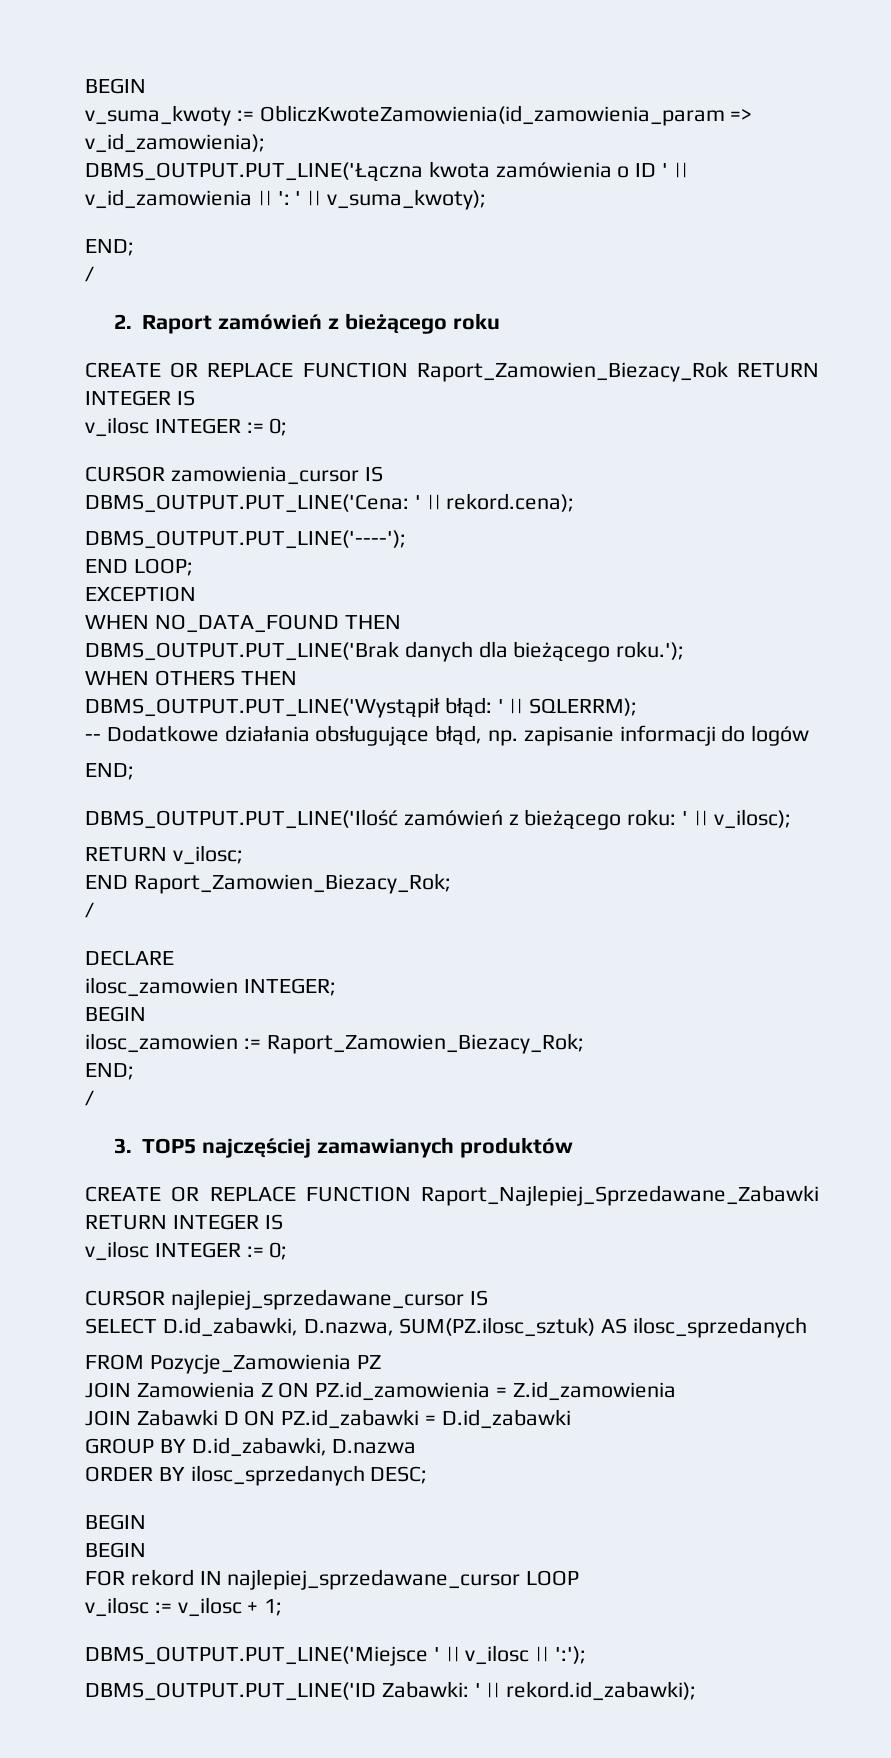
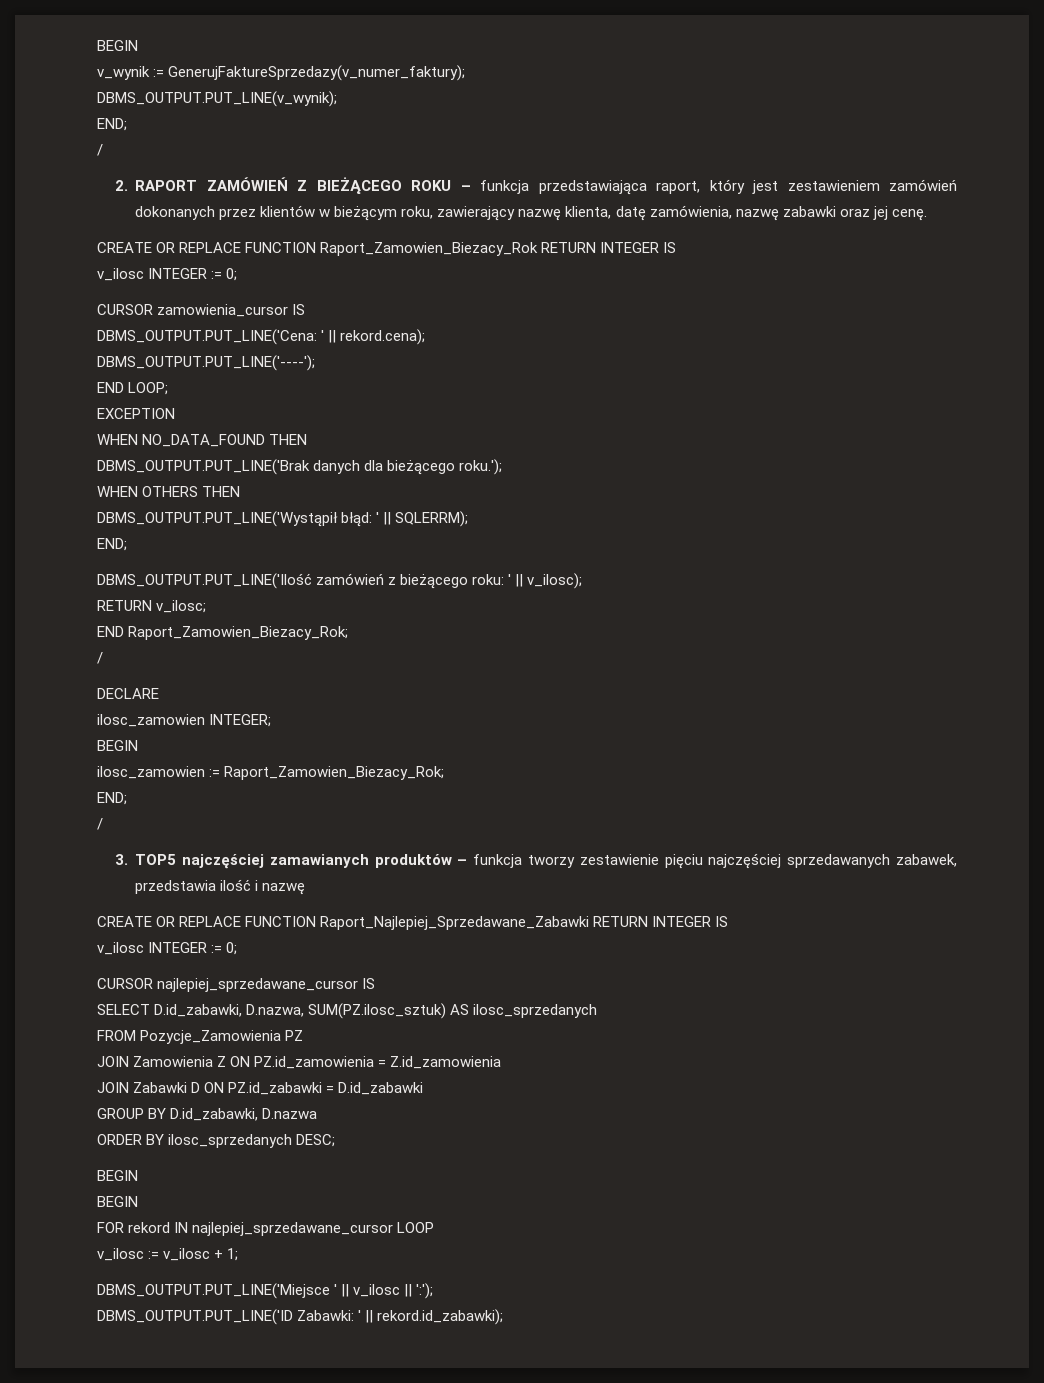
[85,78,146,94] [85,105,753,126] [85,133,265,153] [85,161,688,181] [85,189,487,210] [85,239,134,256] [85,266,94,282] [113,313,500,334] BEGIN // v_suma_kwoty := ObliczKwoteZamowienia(id_zamowienia_param => v_id_zamowienia); // DBMS_OUTPUT.PUT_LINE('Łączna kwota zamówienia o ID ' || v_id_zamowienia || ': ' || v_suma_kwoty); // END; // / // 2. Raport zamówień z bieżącego roku -> [97,40,138,51] [97,65,466,81] [97,91,337,107] [97,118,127,131] [97,144,103,156] [114,177,958,195] [135,205,927,221] BEGIN // v_wynik := GenerujFaktureSprzedazy(v_numer_faktury); // DBMS_OUTPUT.PUT_LINE(v_wynik); // END; // / // 2. RAPORT ZAMÓWIEŃ Z BIEŻĄCEGO ROKU – funkcja przedstawiająca raport, który jest zestawieniem zamówień dokonanych przez klientów w bieżącym roku, zawierający nazwę klienta, datę zamówienia, nazwę zabawki oraz jej cenę.
[85,725,810,746] // -- Dodatkowe działania obsługujące błąd, np. zapisanie informacji do logów -> (469, 519) none
(573, 1147) none -> [457,853,958,869] [135,879,306,895] – funkcja tworzy zestawienie pięciu najczęściej sprzedawanych zabawek, przedstawia ilość i nazwę

